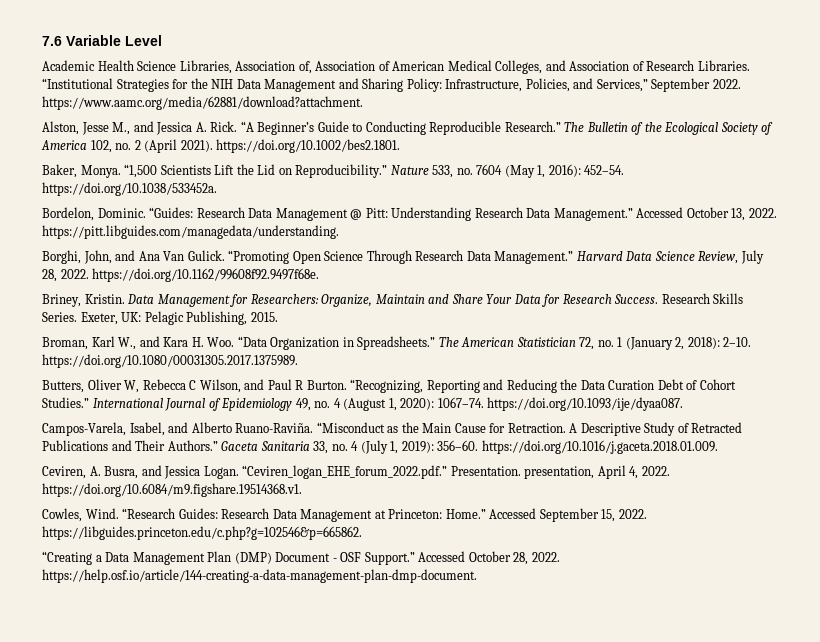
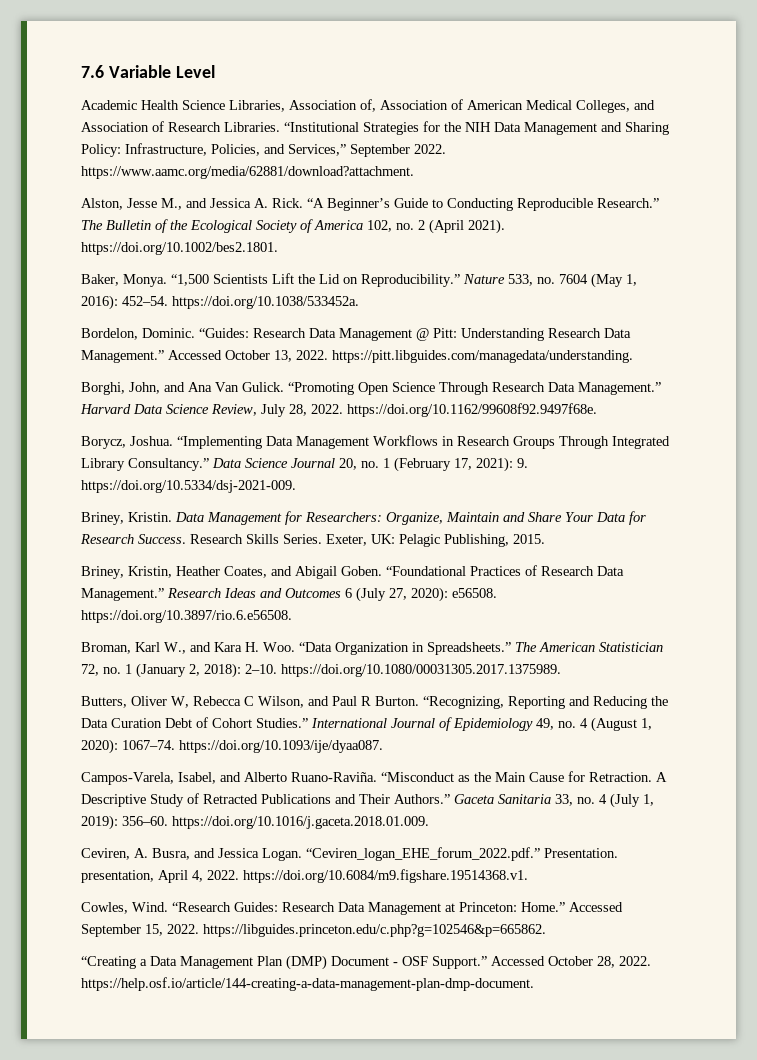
(320, 275) none -> [81,435,670,449] [81,457,528,472] [81,480,296,493] // Borycz, Joshua. “Implementing Data Management Workflows in Research Groups Through Integrated Library Consultancy.” Data Science Journal 20, no. 1 (February 17, 2021): 9. https://doi.org/10.5334/dsj-2021-009.
(278, 317) none -> [81,565,624,579] [81,587,497,602] [81,610,292,623] // Briney, Kristin, Heather Coates, and Abigail Goben. “Foundational Practices of Research Data Management.” Research Ideas and Outcomes 6 (July 27, 2020): e56508. https://doi.org/10.3897/rio.6.e56508.

